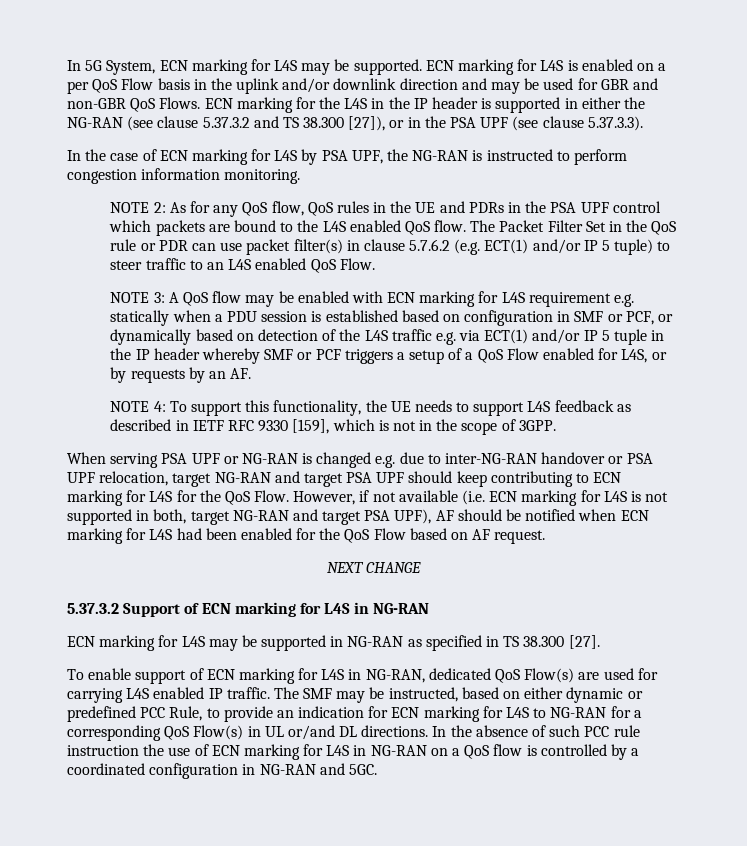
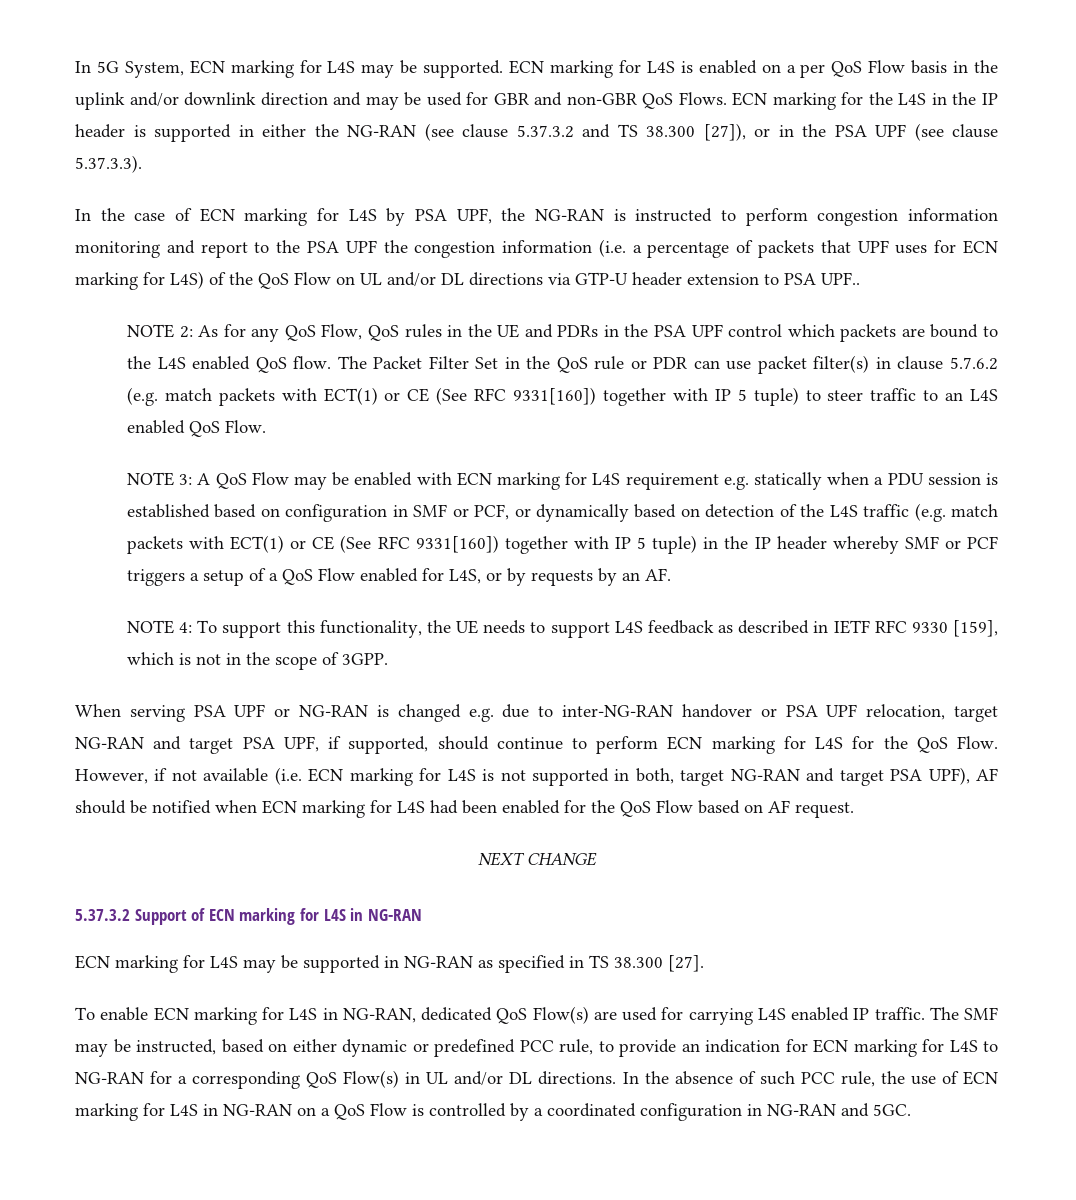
[224,169,301,184] monitoring. -> [75,239,998,258] [75,271,860,290] monitoring and report to the PSA UPF the congestion information (i.e. a percentage of packets that UPF uses for ECN marking for L4S) of the QoS Flow on UL and/or DL directions via GTP-U header extension to PSA UPF..
[271,201,304,216] flow, -> [321,324,363,340] Flow,
[484,239,581,254] ECT(1) and/or -> [164,387,708,406] match packets with ECT(1) or CE (See RFC 9331[160]) together with
[212,291,242,303] flow -> [251,472,289,485] Flow
[435,329,647,345] e.g. via ECT(1) and/or IP 5 tuple -> [914,503,998,522] [126,535,698,554] (e.g. match packets with ECT(1) or CE (See RFC 9331[160]) together with IP 5 tuple)
[376,471,590,487] UPF should keep contributing to -> [283,736,659,754] UPF, if supported, should continue to perform
[135,668,204,684] support of -> (149, 1014) none
[169,706,203,721] Rule, -> [559,1039,593,1055] rule,
[287,725,335,740] or/and -> [454,1071,504,1086] and/or
[613,725,640,737] [67,745,139,756] rule instruction -> [840,1071,875,1087] rule,
[493,744,523,756] flow -> [370,1103,407,1116] Flow

